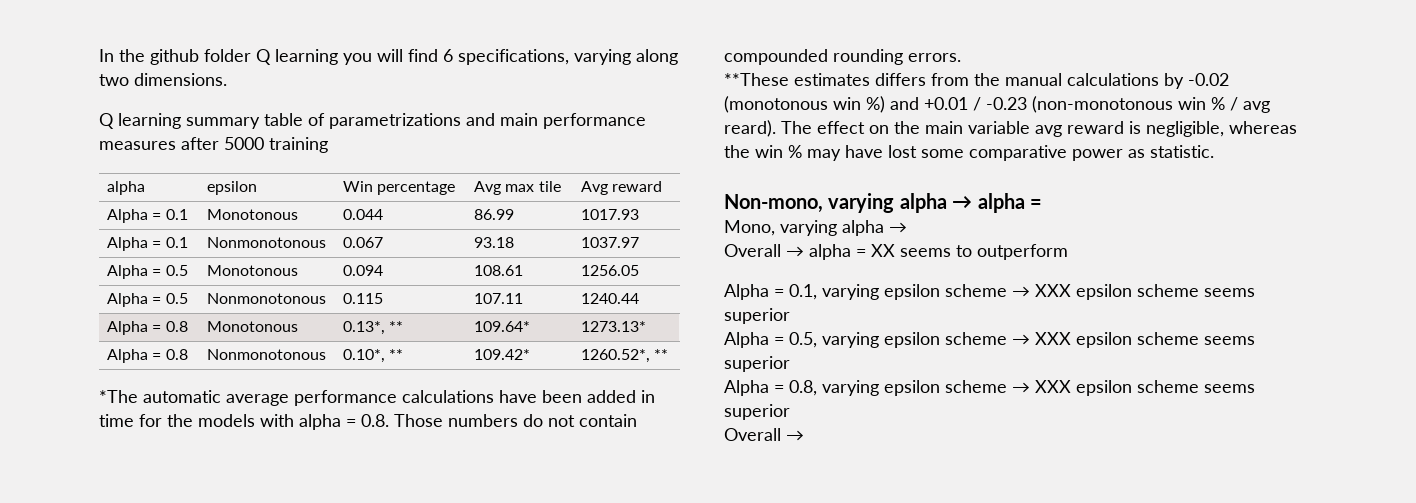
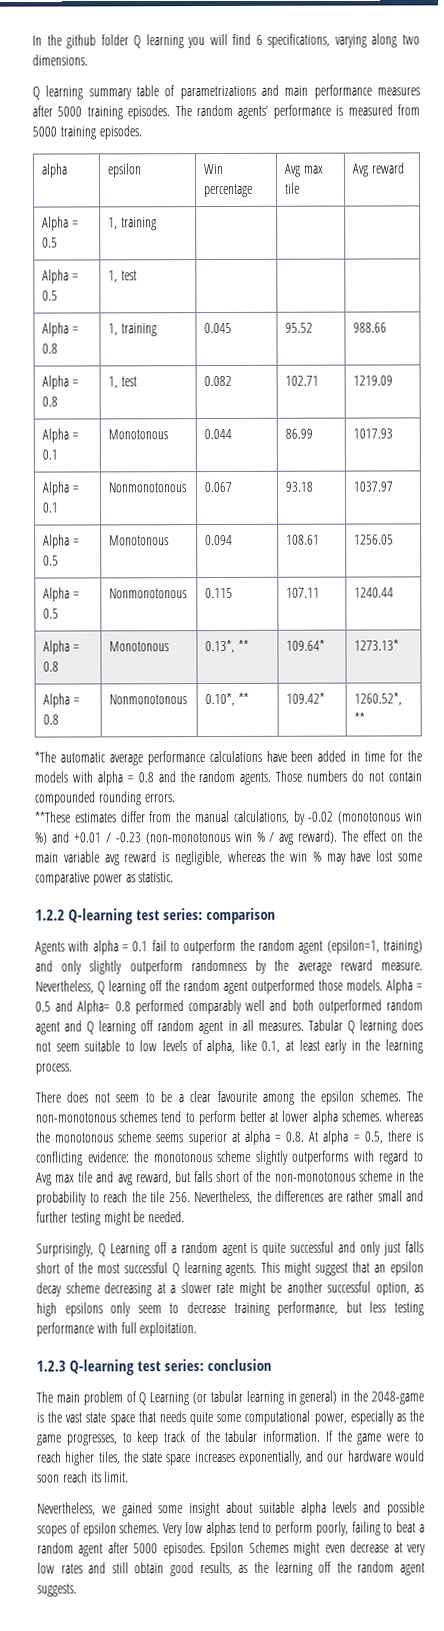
(328, 145) none -> [127,104,420,120] [32,125,142,140] episodes. The random agents’ performance is measured from 5000 training episodes.
(663, 186) none -> [42,216,80,231] [42,237,59,248] [108,217,158,231] [42,269,80,284] [42,290,59,301] [108,270,138,283] [42,322,80,337] [42,343,59,354] [108,323,158,337] [204,322,233,334] [285,322,314,333] [353,322,388,333] [42,375,80,390] [42,396,59,407] [108,376,138,389] [204,375,233,387] [285,375,320,386] [353,375,394,386] // Alpha = 0.5 | 1, training | | | // Alpha = 0.5 | 1, test | | | // Alpha = 0.8 | 1, training | 0.045 | 95.52 | 988.66 // Alpha = 0.8 | 1, test | 0.082 | 102.71 | 1219.09
[361,414,389,427] 0.8. -> [137,770,272,785] 0.8 and the random agents.
[875,73,926,86] differs -> [119,811,146,823] differ
[1067,73,1159,86] calculations -> [232,810,290,824] calculations,
[724,120,776,137] reard). -> [298,830,339,844] reward).
[724,193,1042,213] [724,220,907,236] [724,244,1068,260] [724,284,1255,300] [724,308,790,324] [724,332,1255,348] [724,356,790,372] [724,380,1255,396] [724,404,790,420] [724,428,804,441] Non-mono, varying alpha → alpha = // Mono, varying alpha → // Overall → alpha = XX seems to outperform // Alpha = 0.1, varying epsilon scheme → XXX epsilon scheme seems superior // Alpha = 0.5, varying epsilon scheme → XXX epsilon scheme seems superior // Alpha = 0.8, varying epsilon scheme → XXX epsilon scheme seems superior // Overall → -> [35,907,277,925] [35,939,423,955] [35,959,424,975] [35,979,423,995] [35,999,423,1015] [35,1019,423,1035] [35,1039,424,1055] [35,1063,72,1075] [35,1090,423,1105] [35,1110,423,1126] [35,1130,425,1146] [36,1150,424,1166] [36,1170,425,1186] [36,1190,424,1206] [36,1211,186,1226] [36,1241,424,1257] [36,1261,424,1277] [36,1281,424,1297] [36,1301,424,1317] [36,1322,198,1337] [36,1358,273,1376] [36,1390,425,1406] [36,1410,424,1426] [36,1430,425,1446] [36,1450,425,1466] [37,1471,130,1483] [37,1501,426,1517] [37,1521,425,1537] [37,1541,426,1557] [37,1561,426,1577] [37,1583,77,1597] 1.2.2 Q-learning test series: comparison // Agents with alpha = 0.1 fail to outperform the random agent (epsilon=1, training) and only slightly outperform randomness by the average reward measure. Nevertheless, Q learning off the random agent outperformed those models. Alpha = 0.5 and Alpha= 0.8 performed comparably well and both outperformed random agent and Q learning off random agent in all measures. Tabular Q learning does not seem suitable to low levels of alpha, like 0.1, at least early in the learning process. // There does not seem to be a clear favourite among the epsilon schemes. The non-monotonous schemes tend to perform better at lower alpha schemes. whereas the monotonous scheme seems superior at alpha = 0.8. At alpha = 0.5, there is conflicting evidence: the monotonous scheme slightly outperforms with regard to Avg max tile and avg reward, but falls short of the non-monotonous scheme in the probability to reach the tile 256. Nevertheless, the differences are rather small and further testing might be needed. // Surprisingly, Q Learning off a random agent is quite successful and only just falls short of the most successful Q learning agents. This might suggest that an epsilon decay scheme decreasing at a slower rate might be another successful option, as high epsilons only seem to decrease training performance, but less testing performance with full exploitation. // 1.2.3 Q-learning test series: conclusion // The main problem of Q Learning (or tabular learning in general) in the 2048-game is the vast state space that needs quite some computational power, especially as the game progresses, to keep track of the tabular information. If the game were to reach higher tiles, the state space increases exponentially, and our hardware would soon reach its limit. // Nevertheless, we gained some insight about suitable alpha levels and possible scopes of epsilon schemes. Very low alphas tend to perform poorly, failing to beat a random agent after 5000 episodes. Epsilon Schemes might even decrease at very low rates and still obtain good results, as the learning off the random agent suggests.

